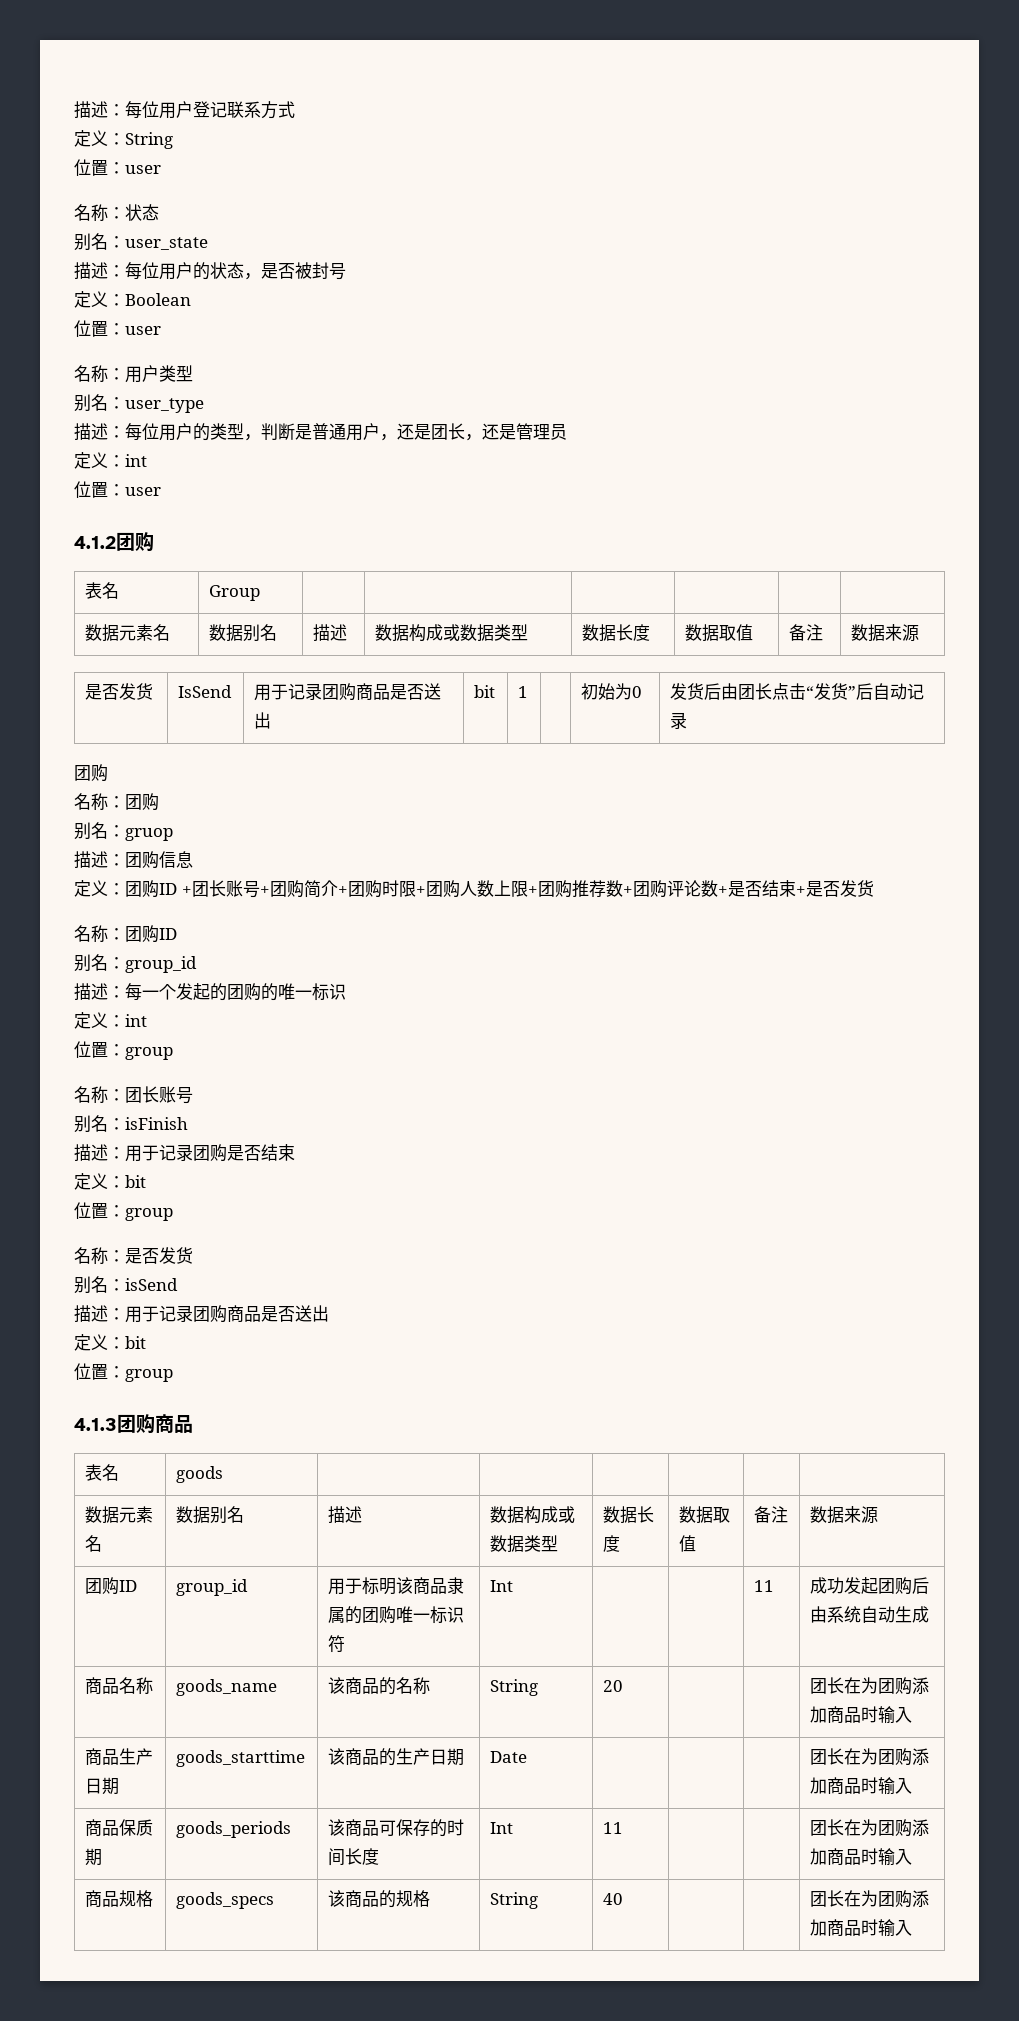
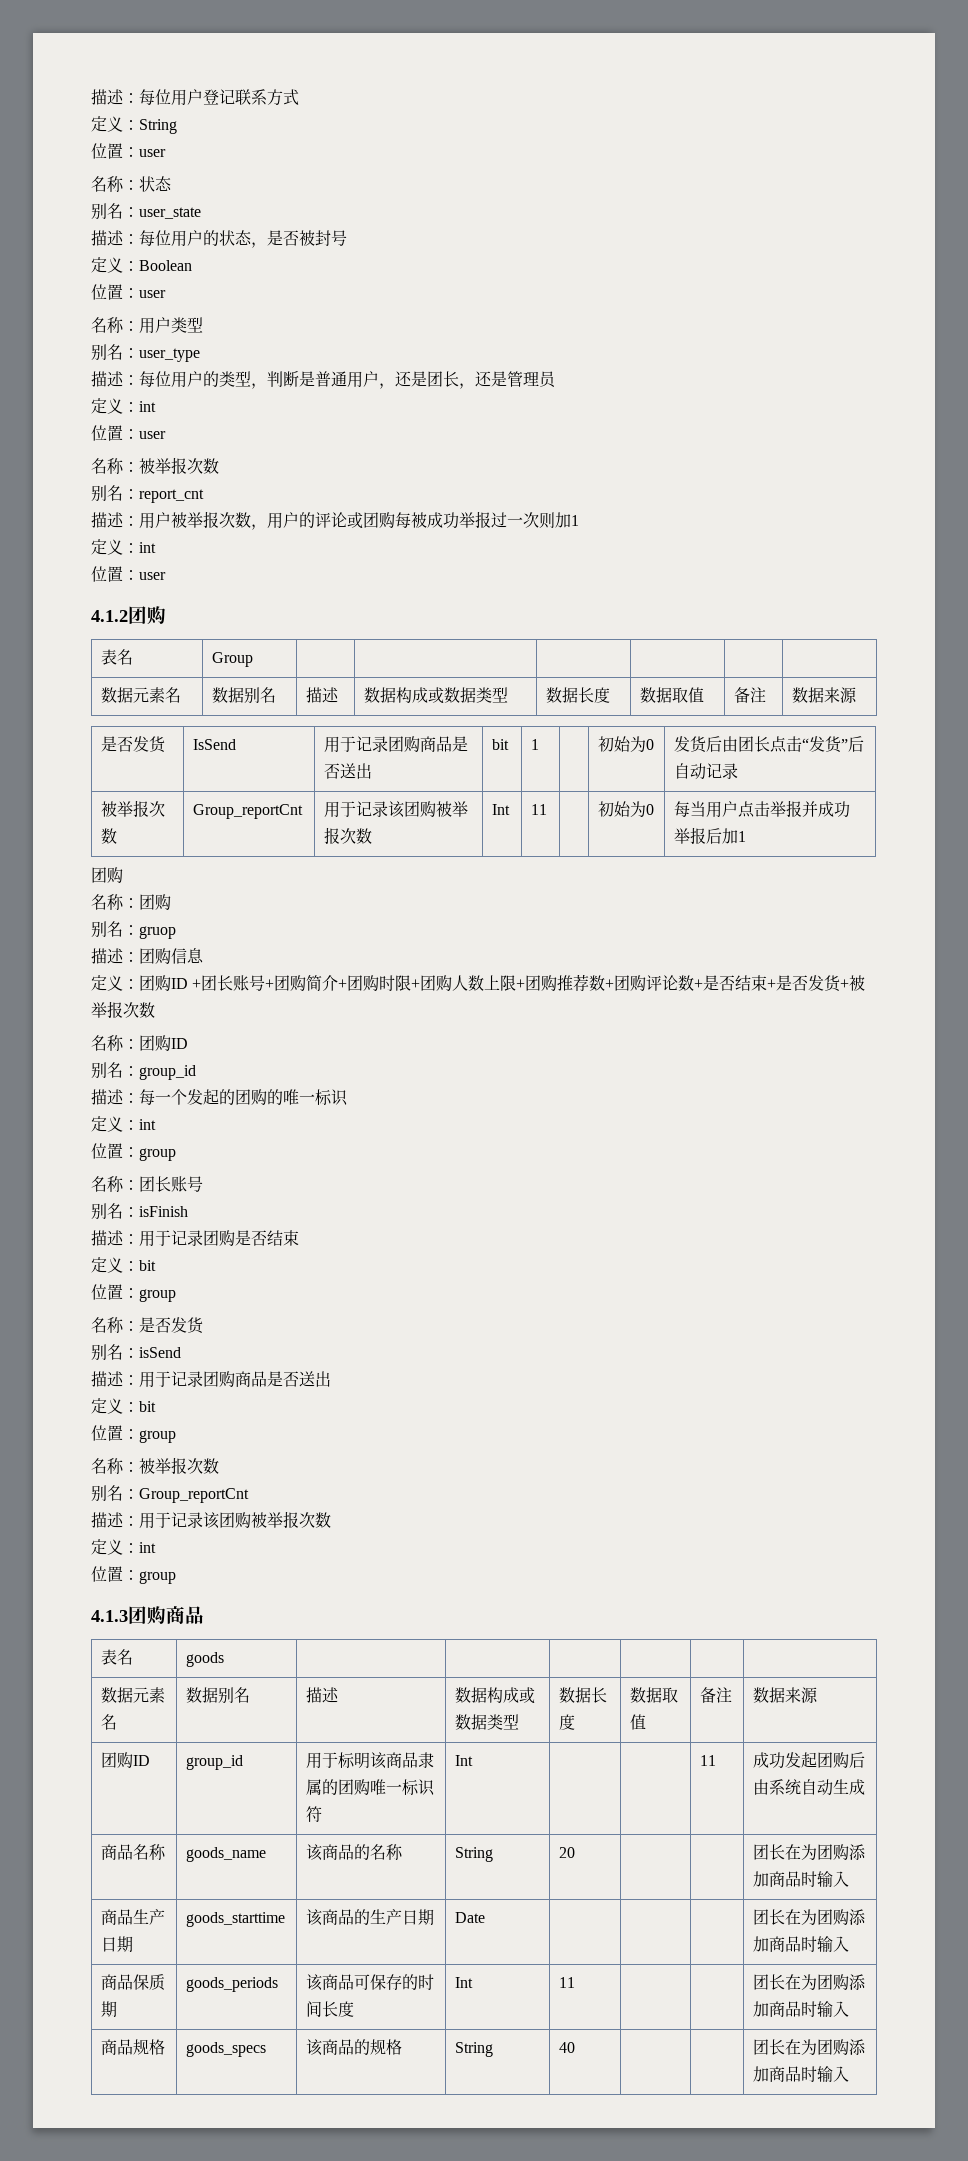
(161, 491) none -> [91,457,219,474] [91,485,204,503] [91,511,579,530] [91,539,156,555] [91,566,166,582] // 名称：被举报次数 // 别名：report_cnt // 描述：用户被举报次数，用户的评论或团购每被成功举报过一次则加1 // 定义：int // 位置：user
(687, 720) none -> [101,800,166,817] [101,828,118,844] [193,804,304,819] [324,801,469,818] [324,827,373,844] [492,804,511,815] [531,804,548,815] [598,801,655,817] [674,800,851,818] [674,827,747,844] // 被举报次数 | Group_reportCnt | 用于记录该团购被举报次数 | Int | 11 | | 初始为0 | 每当用户点击举报并成功举报后加1
(874, 888) none -> [840,975,866,991] [91,1001,155,1018] +被举报次数
(173, 1375) none -> [91,1457,219,1474] [91,1485,249,1503] [91,1511,331,1529] [91,1539,156,1555] [91,1566,176,1584] // 名称：被举报次数 // 别名：Group_reportCnt // 描述：用于记录该团购被举报次数 // 定义：int // 位置：group

